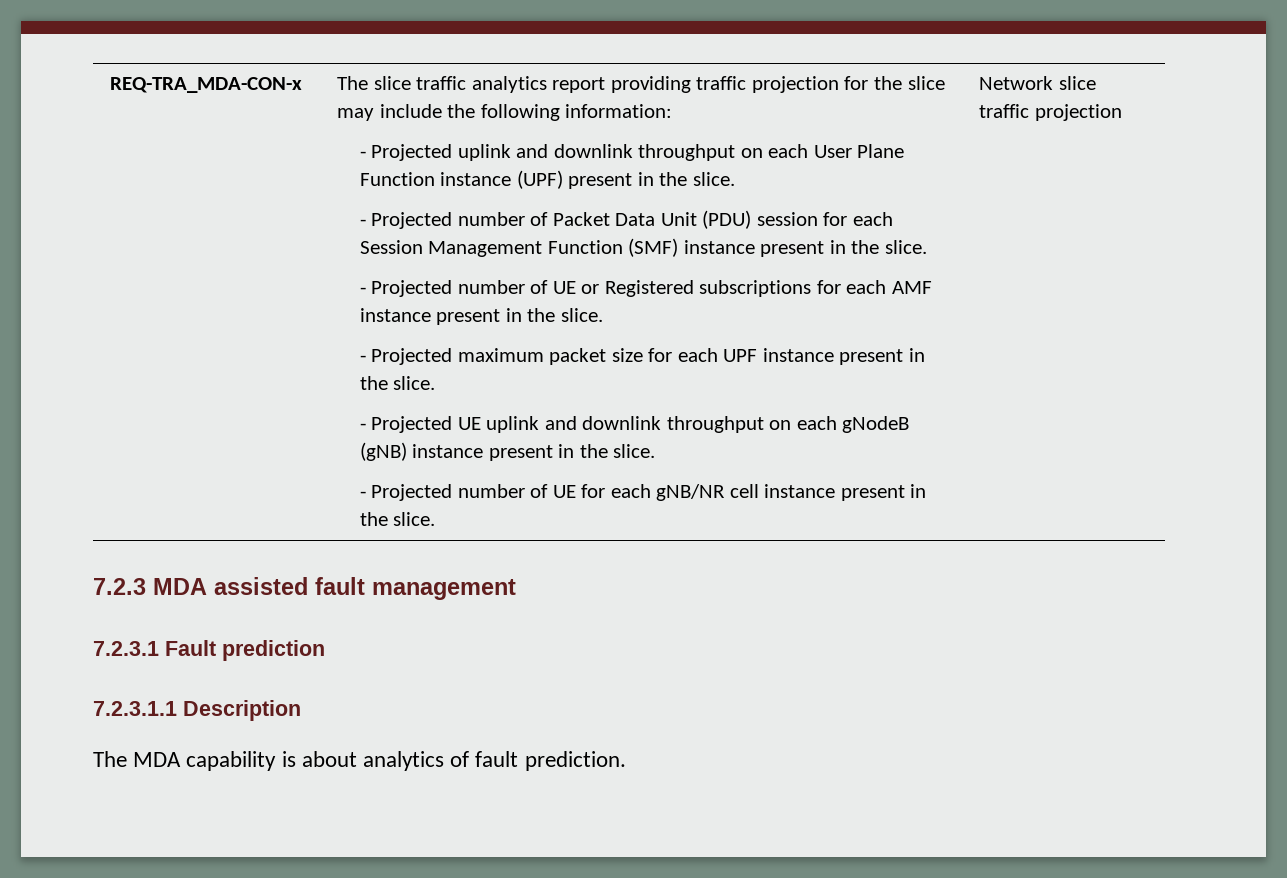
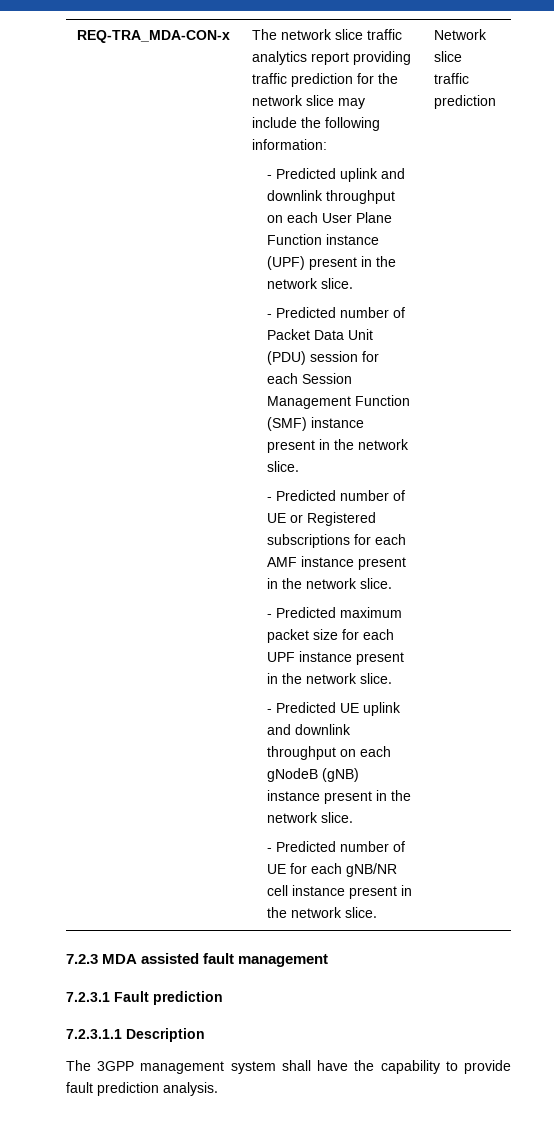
(369, 83) none -> [280,29,332,40] network
[751,76,839,93] projection -> [290,73,353,87] prediction
(902, 83) none -> [251,95,303,106] network
[371,144,453,161] Projected -> [275,168,336,179] Predicted
[692,172,735,186] [359,212,453,229] slice. // - Projected -> [266,278,353,289] [266,307,336,318] network slice. // - Predicted
[884,240,927,254] [359,280,453,297] slice. // - Projected -> [357,439,409,450] [266,461,299,472] [266,490,336,501] network slice. // - Predicted
[560,308,603,322] [359,348,453,365] slice. // - Projected -> [305,578,392,589] [266,607,336,618] network slice. // - Predicted
[393,376,436,390] [359,416,453,433] slice. // - Projected -> [305,673,392,684] [266,702,336,713] network slice. // - Predicted
[613,444,656,458] [359,484,453,501] slice. // - Projected -> [266,812,353,823] [266,841,336,852] network slice. // - Predicted
(388, 519) none -> [290,907,342,918] network
[1034,104,1122,121] projection -> [433,95,496,109] prediction
[133,751,626,771] MDA capability is about analytics of fault prediction. -> [97,1060,512,1074] [66,1082,218,1096] 3GPP management system shall have the capability to provide fault prediction analysis.

